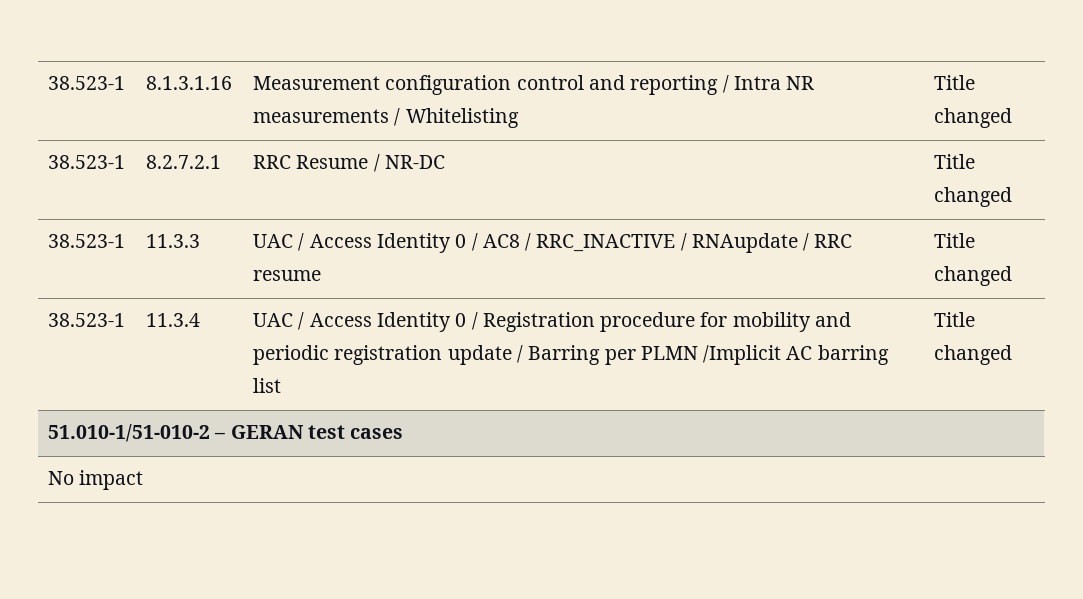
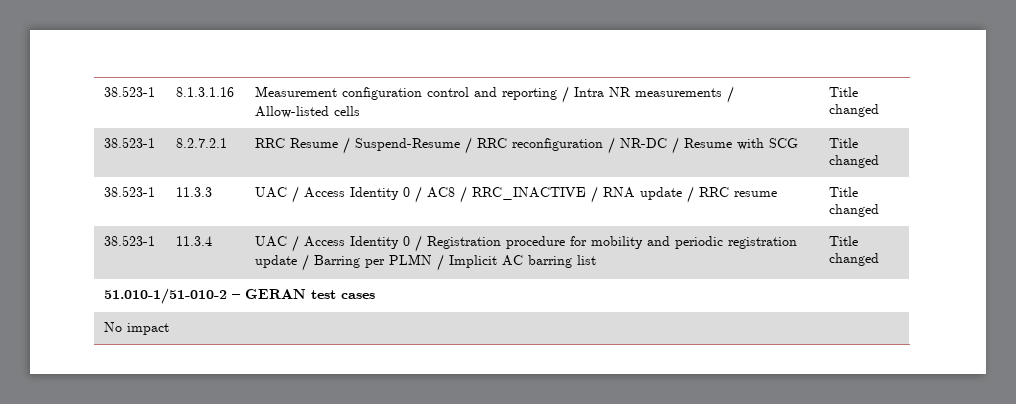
[405,108,519,128] Whitelisting -> [255,106,361,118] Allow-listed cells
[385,155,446,169] NR-DC -> [355,137,799,154] Suspend-Resume / RRC reconfiguration / NR-DC / Resume with SCG
[691,233,798,253] RNAupdate -> [603,187,683,200] RNA update
[703,345,782,365] /Implicit -> [437,254,498,271] / Implicit

